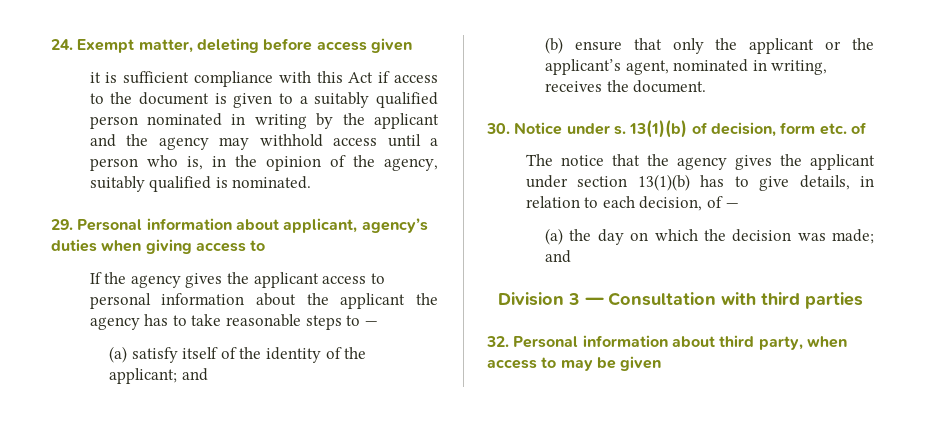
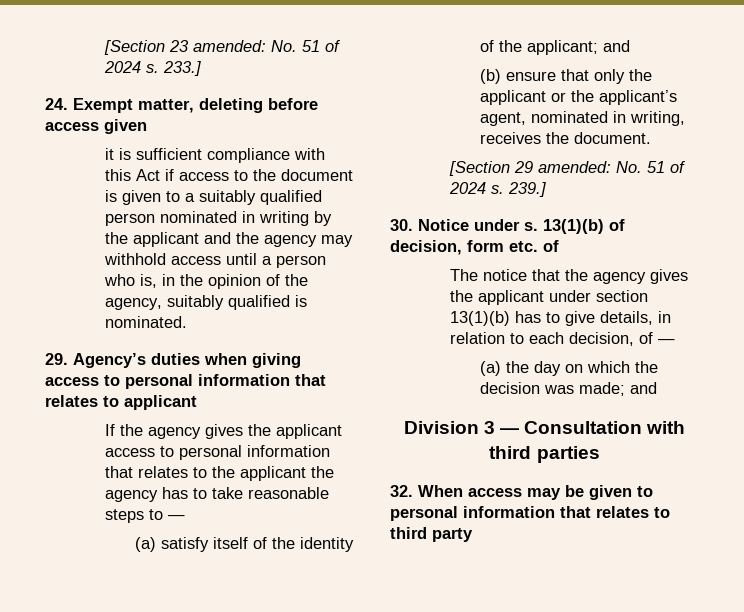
(51, 44) none -> [104,40,342,55] [104,61,202,76] [Section 23 amended: No. 51 of 2024 s. 233.] //
[77,218,428,233] Personal information about applicant, agency’s -> [73,353,146,368] Agency’s
(266, 245) none -> [125,374,326,389] [45,395,197,410] personal information that relates to applicant
[256,293,297,306] about -> [105,466,208,478] that relates to
(707, 86) none -> [449,161,687,176] [449,182,547,197] // [Section 29 amended: No. 51 of 2024 s. 239.]
[513,335,847,350] [487,356,662,371] Personal information about third party, when access to may be given -> [418,485,653,500] [390,506,670,521] [390,527,473,542] When access may be given to personal information that relates to third party

